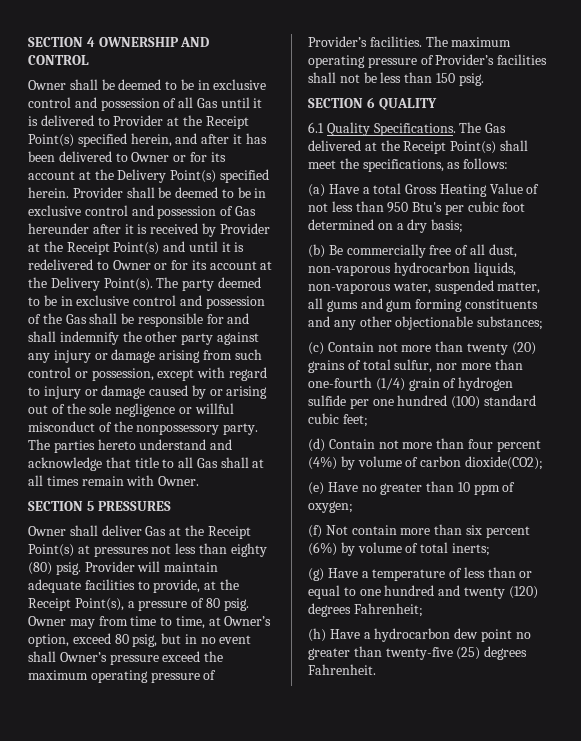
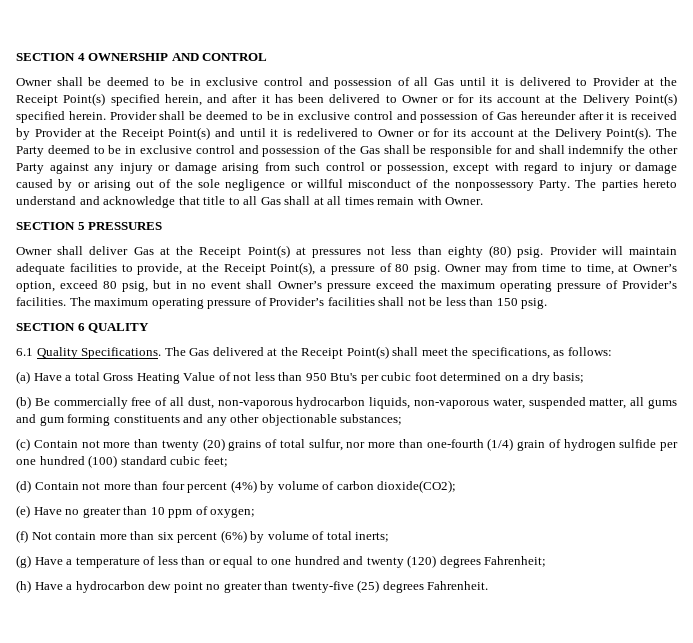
[182,279,215,291] party -> [16,146,44,157] Party
[181,333,214,345] party -> [16,163,44,174] Party
[223,423,259,435] party. -> [539,180,571,191] Party.

